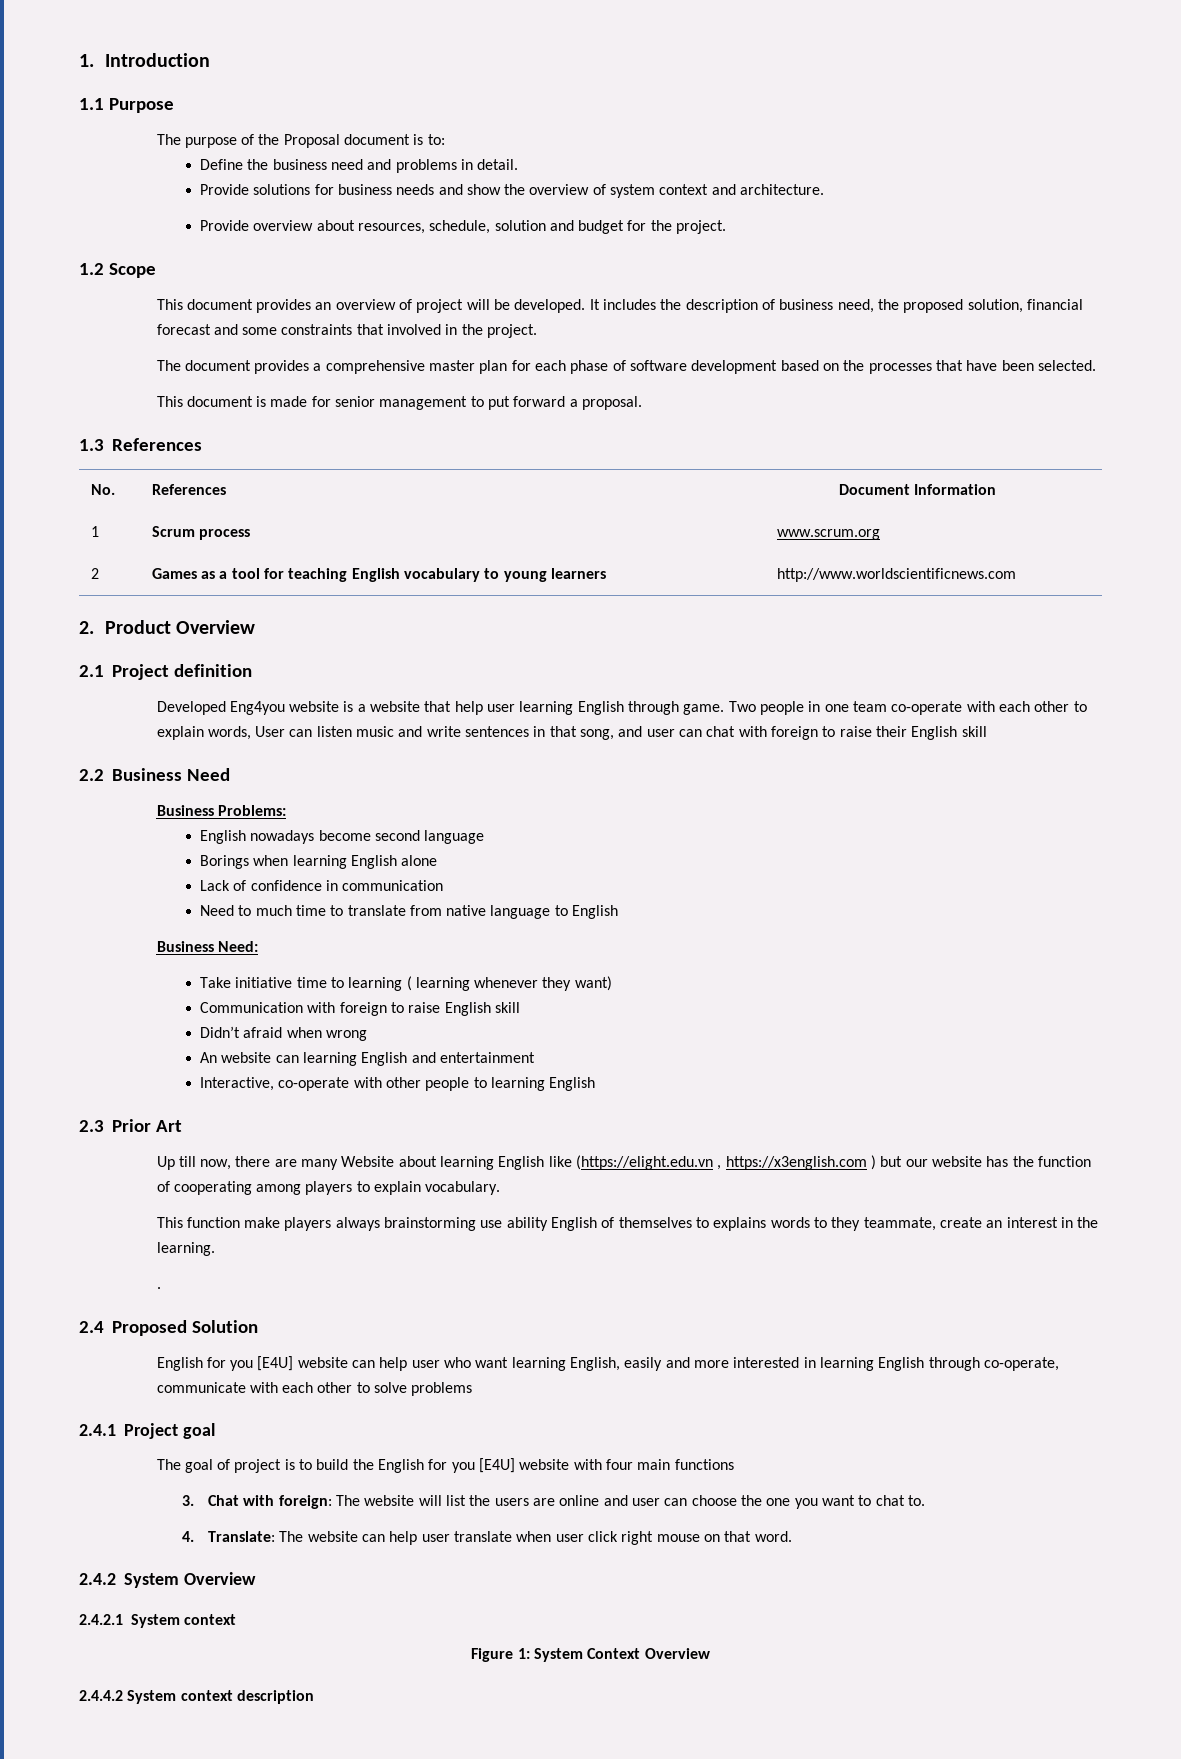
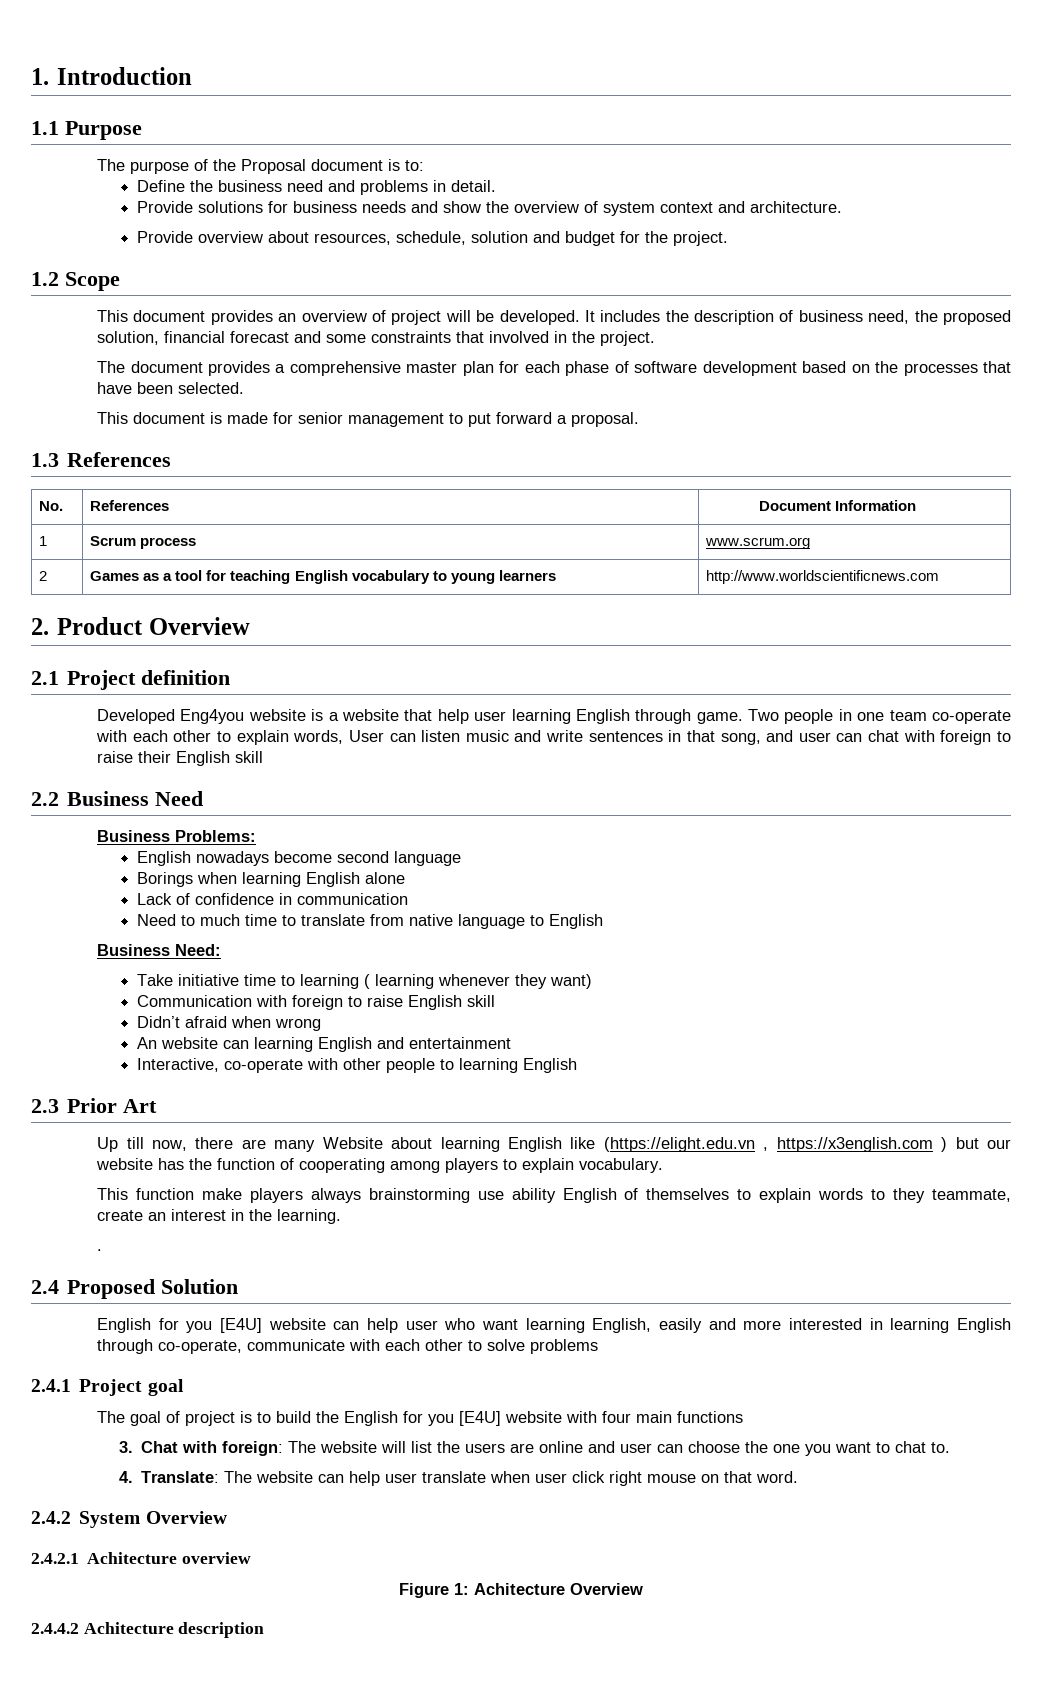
[713,1217,767,1231] explains -> [759,1188,812,1203] explain
[131,1614,237,1628] System context -> [87,1552,251,1564] Achitecture overview
[534,1648,641,1662] System Context -> [474,1583,565,1595] Achitecture
[127,1690,233,1704] System context -> [83,1622,174,1634] Achitecture

